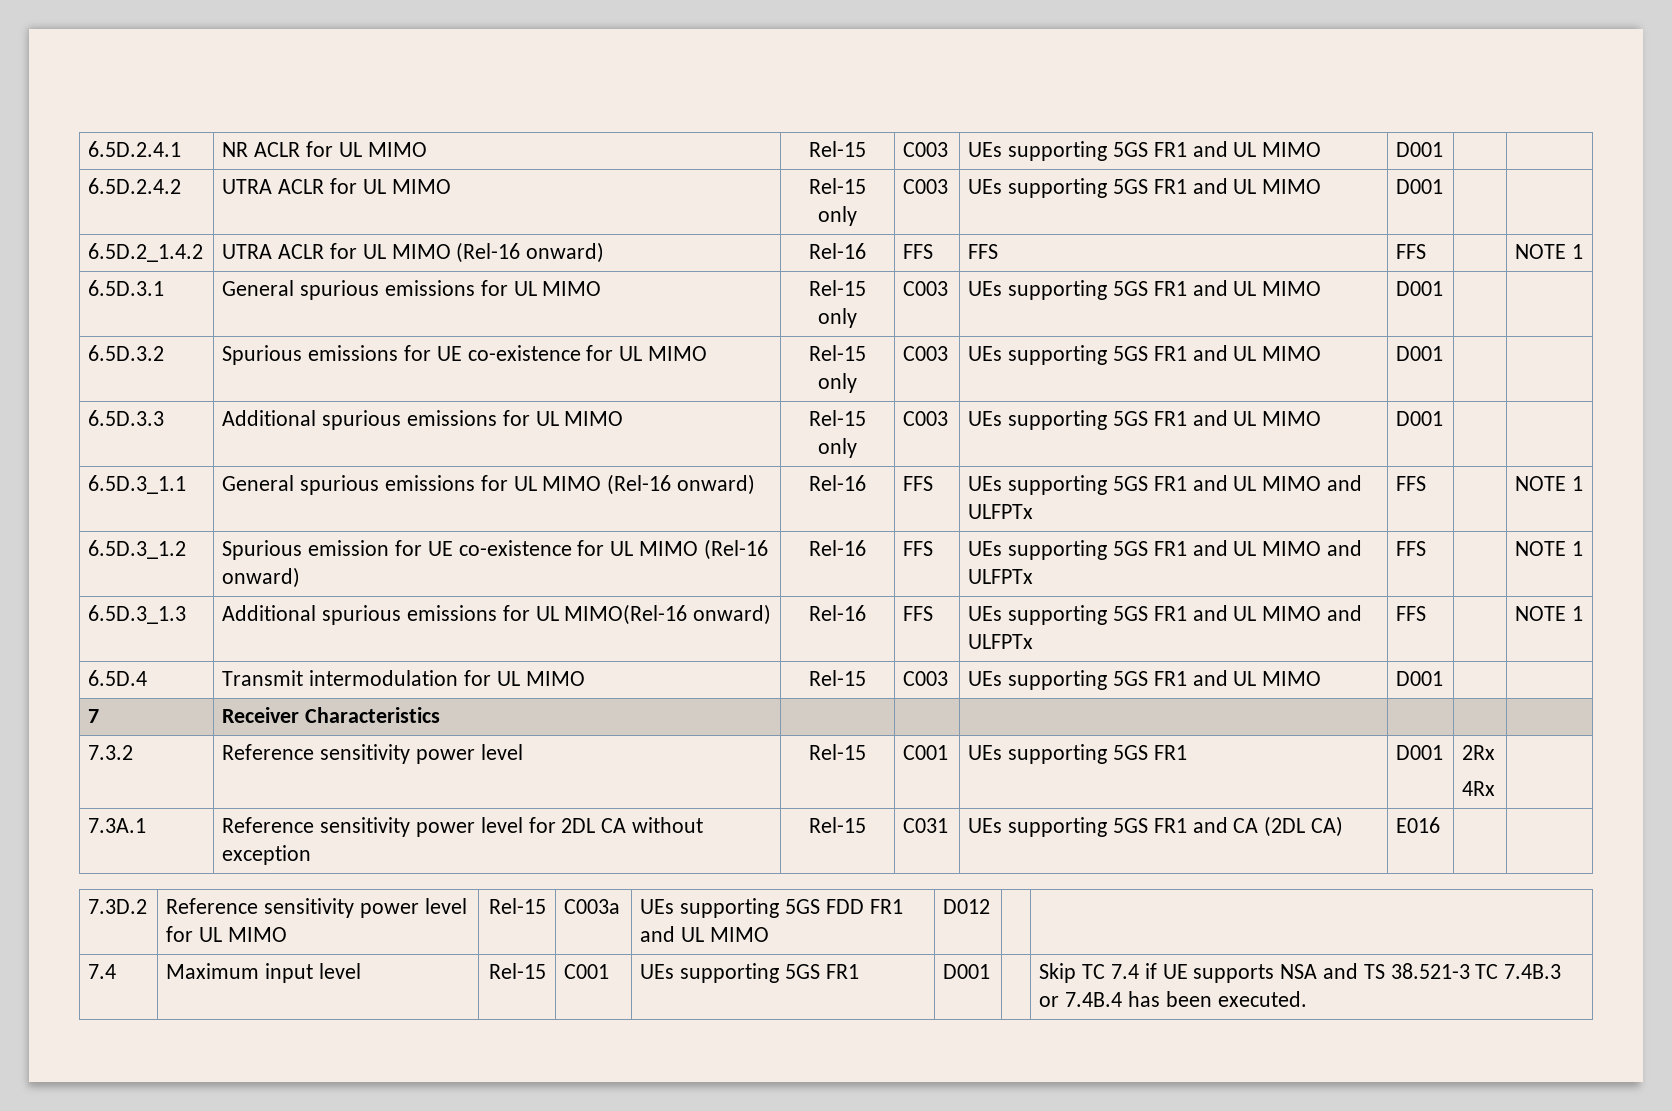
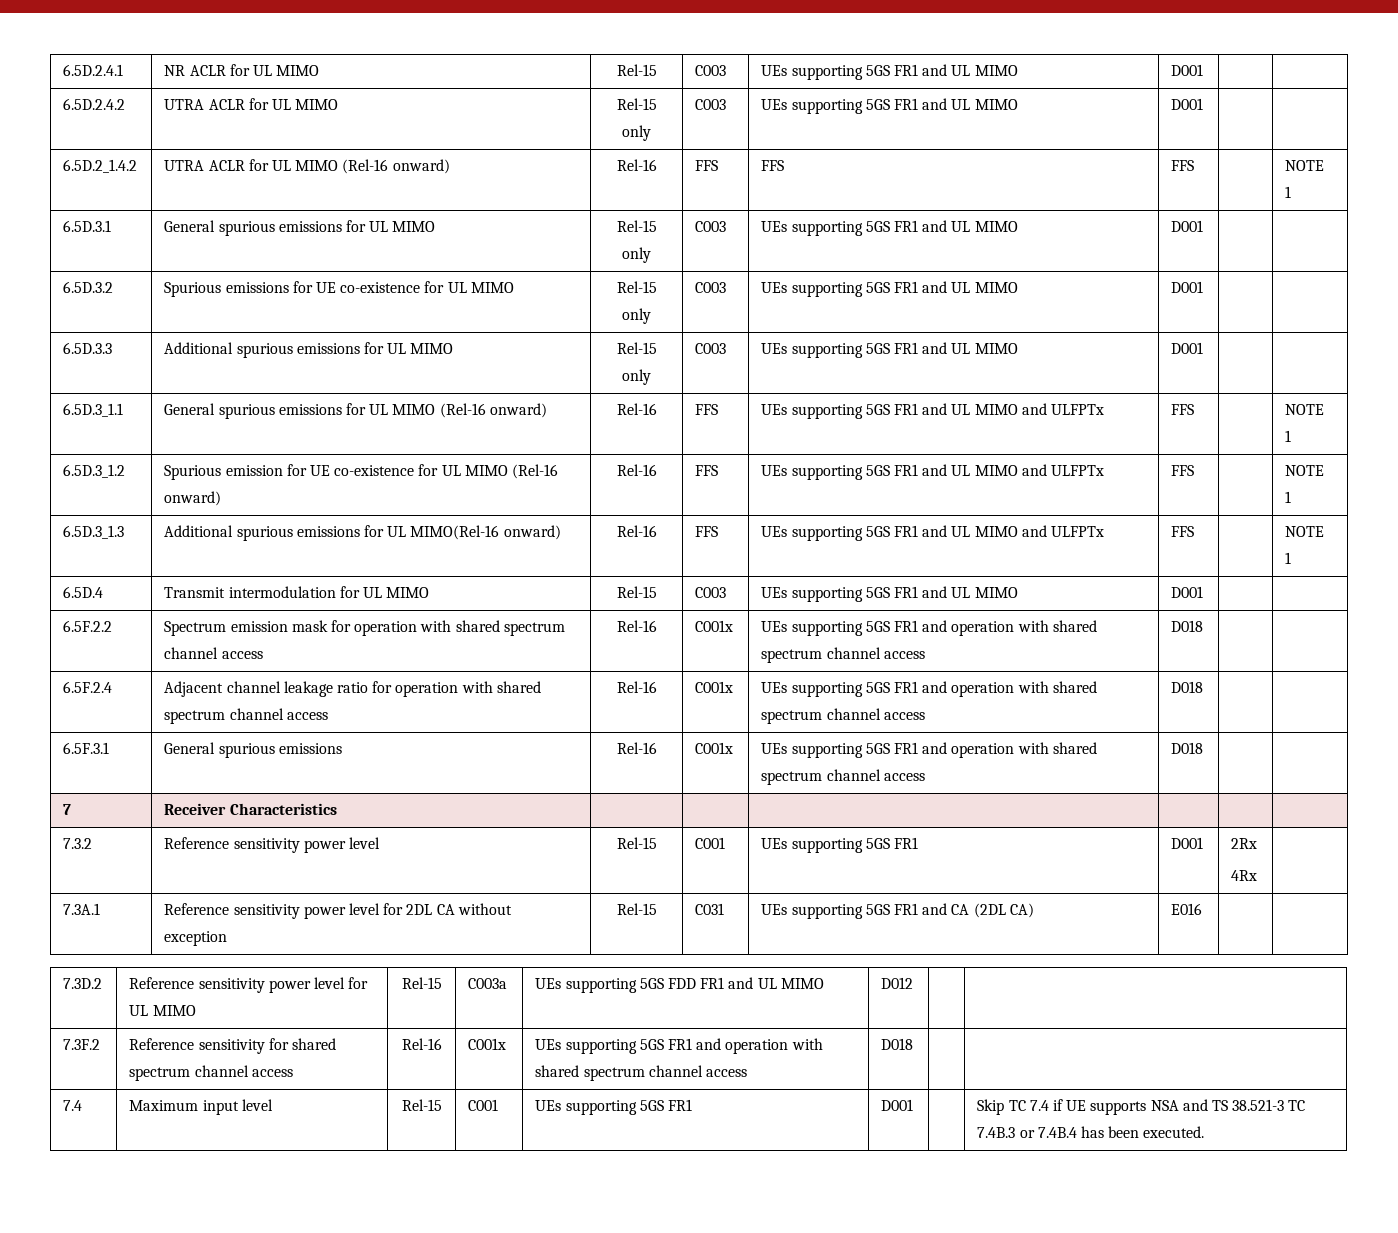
(1444, 678) none -> [63,620,113,632] [164,620,565,636] [164,647,263,659] [616,620,657,632] [695,620,734,632] [761,620,1097,636] [761,647,925,663] [1171,620,1204,632] [63,681,113,693] [164,681,541,697] [164,708,328,724] [616,681,657,693] [695,681,734,693] [761,681,1097,697] [761,708,925,724] [1171,681,1204,693] [63,742,110,754] [164,742,342,758] [616,742,657,754] [695,742,734,754] [761,742,1097,758] [761,769,925,785] [1171,742,1204,754] // 6.5F.2.2 | Spectrum emission mask for operation with shared spectrum channel access | Rel-16 | C001x | UEs supporting 5GS FR1 and operation with shared spectrum channel access | D018 | | // 6.5F.2.4 | Adjacent channel leakage ratio for operation with shared spectrum channel access | Rel-16 | C001x | UEs supporting 5GS FR1 and operation with shared spectrum channel access | D018 | | // 6.5F.3.1 | General spurious emissions | Rel-16 | C001x | UEs supporting 5GS FR1 and operation with shared spectrum channel access | D018 | |
(991, 906) none -> [63,1039,101,1050] [129,1038,337,1054] [129,1065,293,1081] [401,1038,442,1050] [468,1038,507,1050] [535,1038,823,1054] [535,1065,748,1081] [881,1038,914,1050] // 7.3F.2 | Reference sensitivity for shared spectrum channel access | Rel-16 | C001x | UEs supporting 5GS FR1 and operation with shared spectrum channel access | D018 | |

